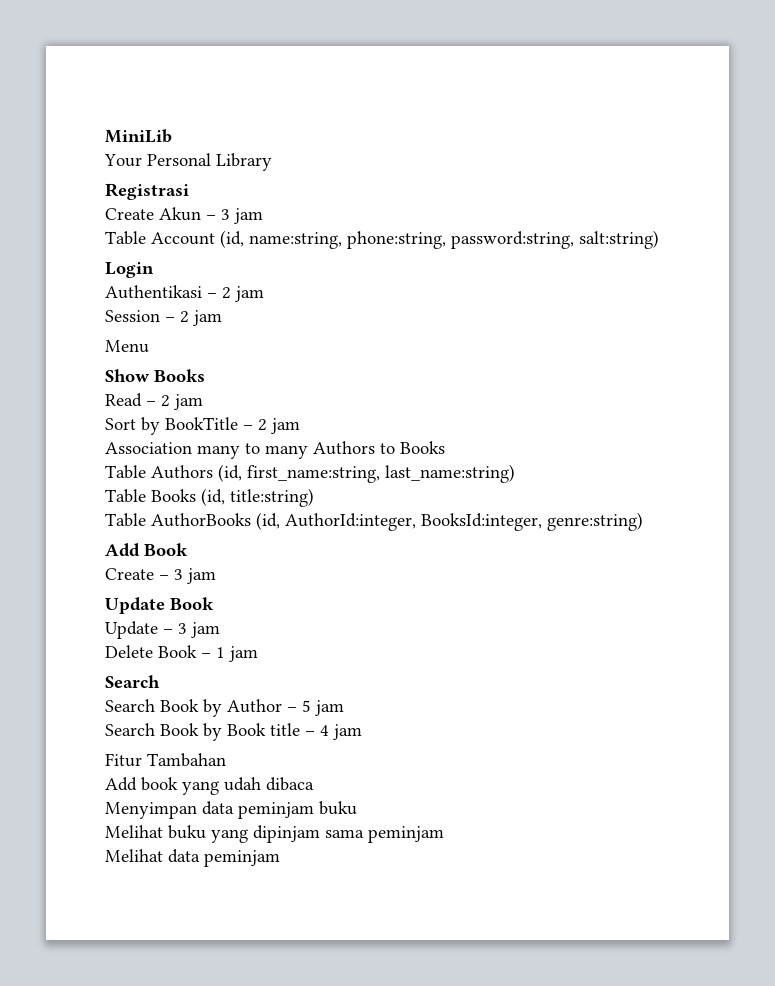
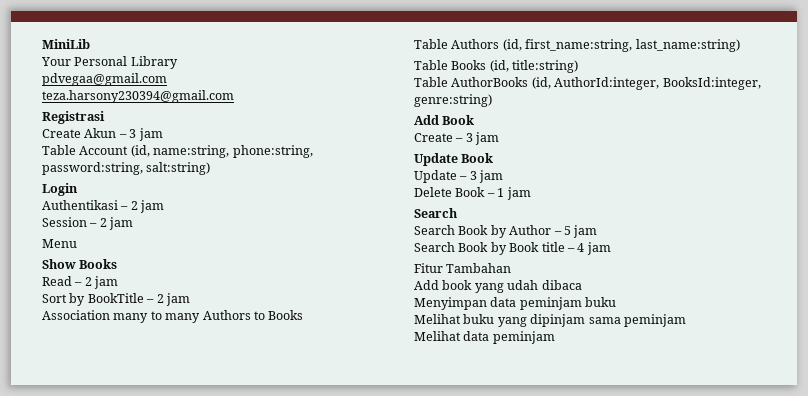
(272, 162) none -> [42,73,167,86] [42,90,234,103] // pdvegaa@gmail.com // teza.harsony230394@gmail.com

